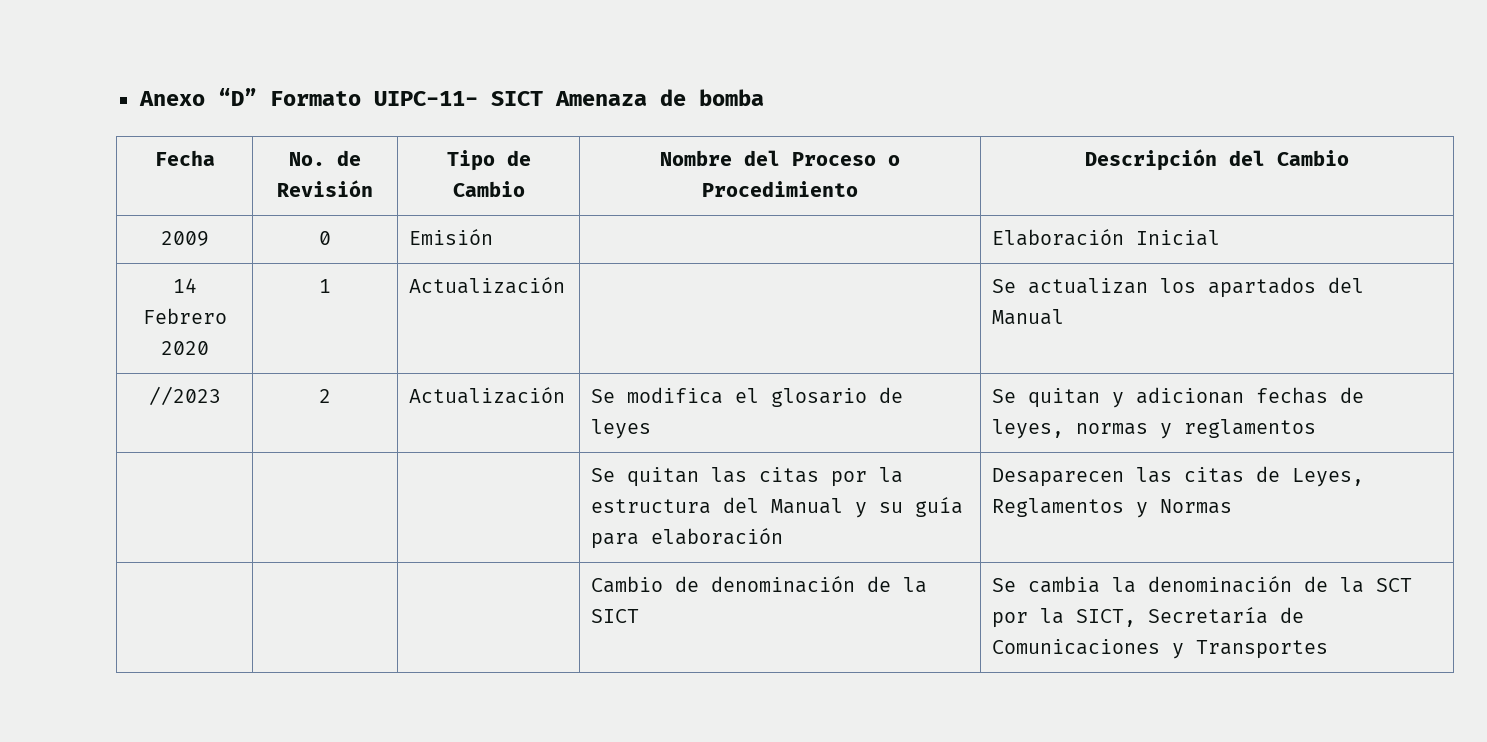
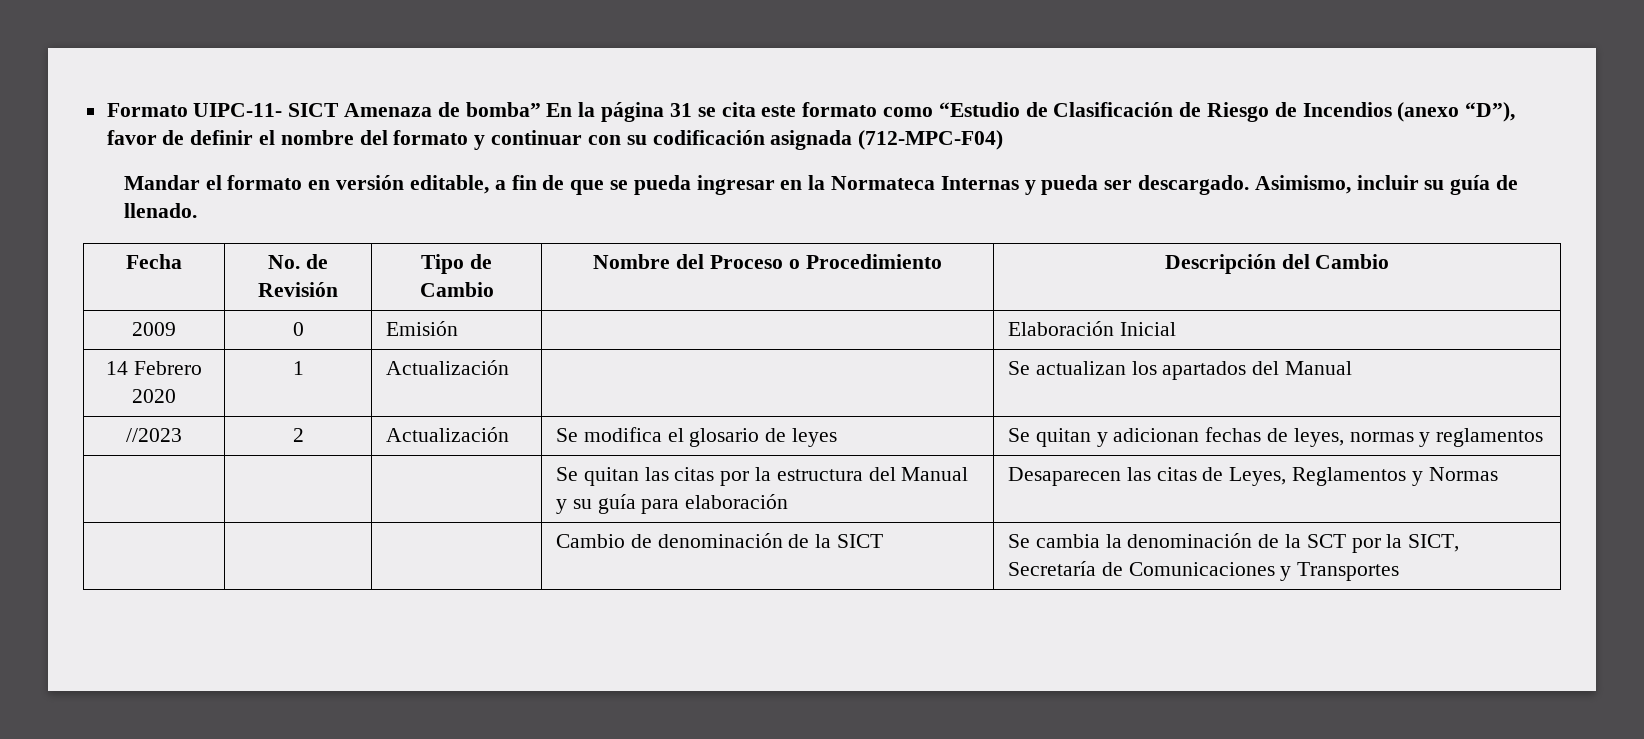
[138,88,257,106] Anexo “D” -> (106, 110) none
[698,89,764,106] bomba -> [465,102,1516,122] [106,130,1004,150] [123,175,1518,195] [123,203,197,218] bomba” En la página 31 se cita este formato como “Estudio de Clasificación de Riesgo de Incendios (anexo “D”), favor de definir el nombre del formato y continuar con su codificación asignada (712-MPC-F04) // Mandar el formato en versión editable, a fin de que se pueda ingresar en la Normateca Internas y pueda ser descargado. Asimismo, incluir su guía de llenado.

